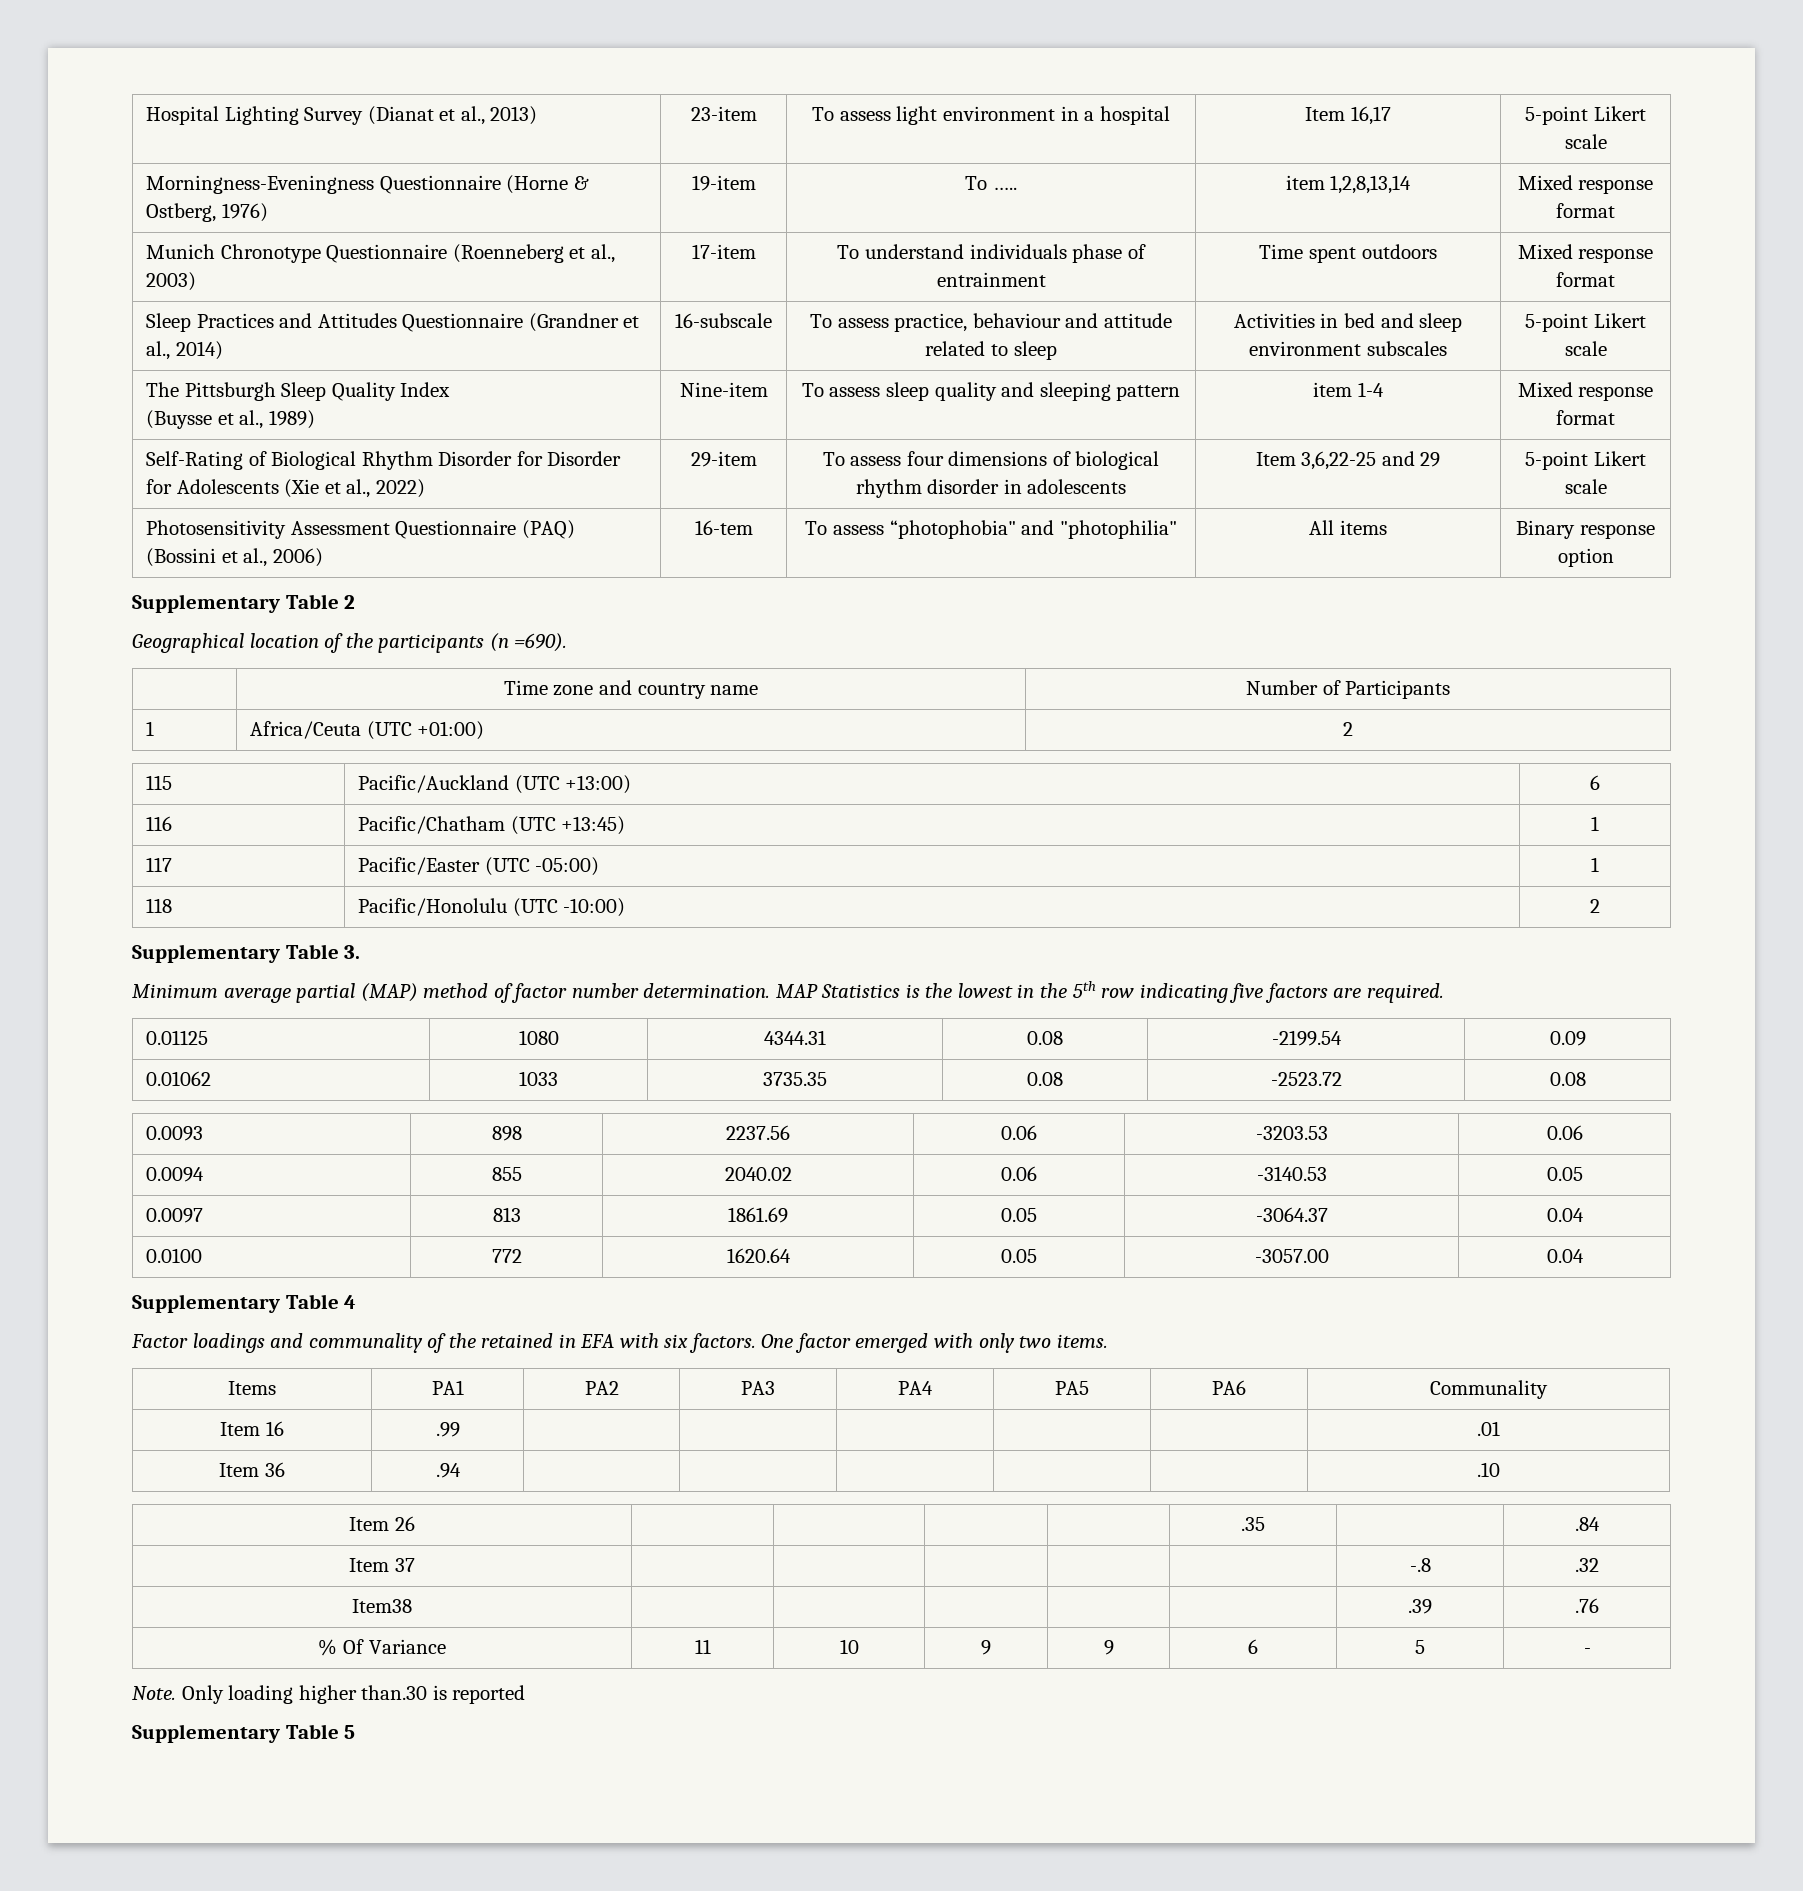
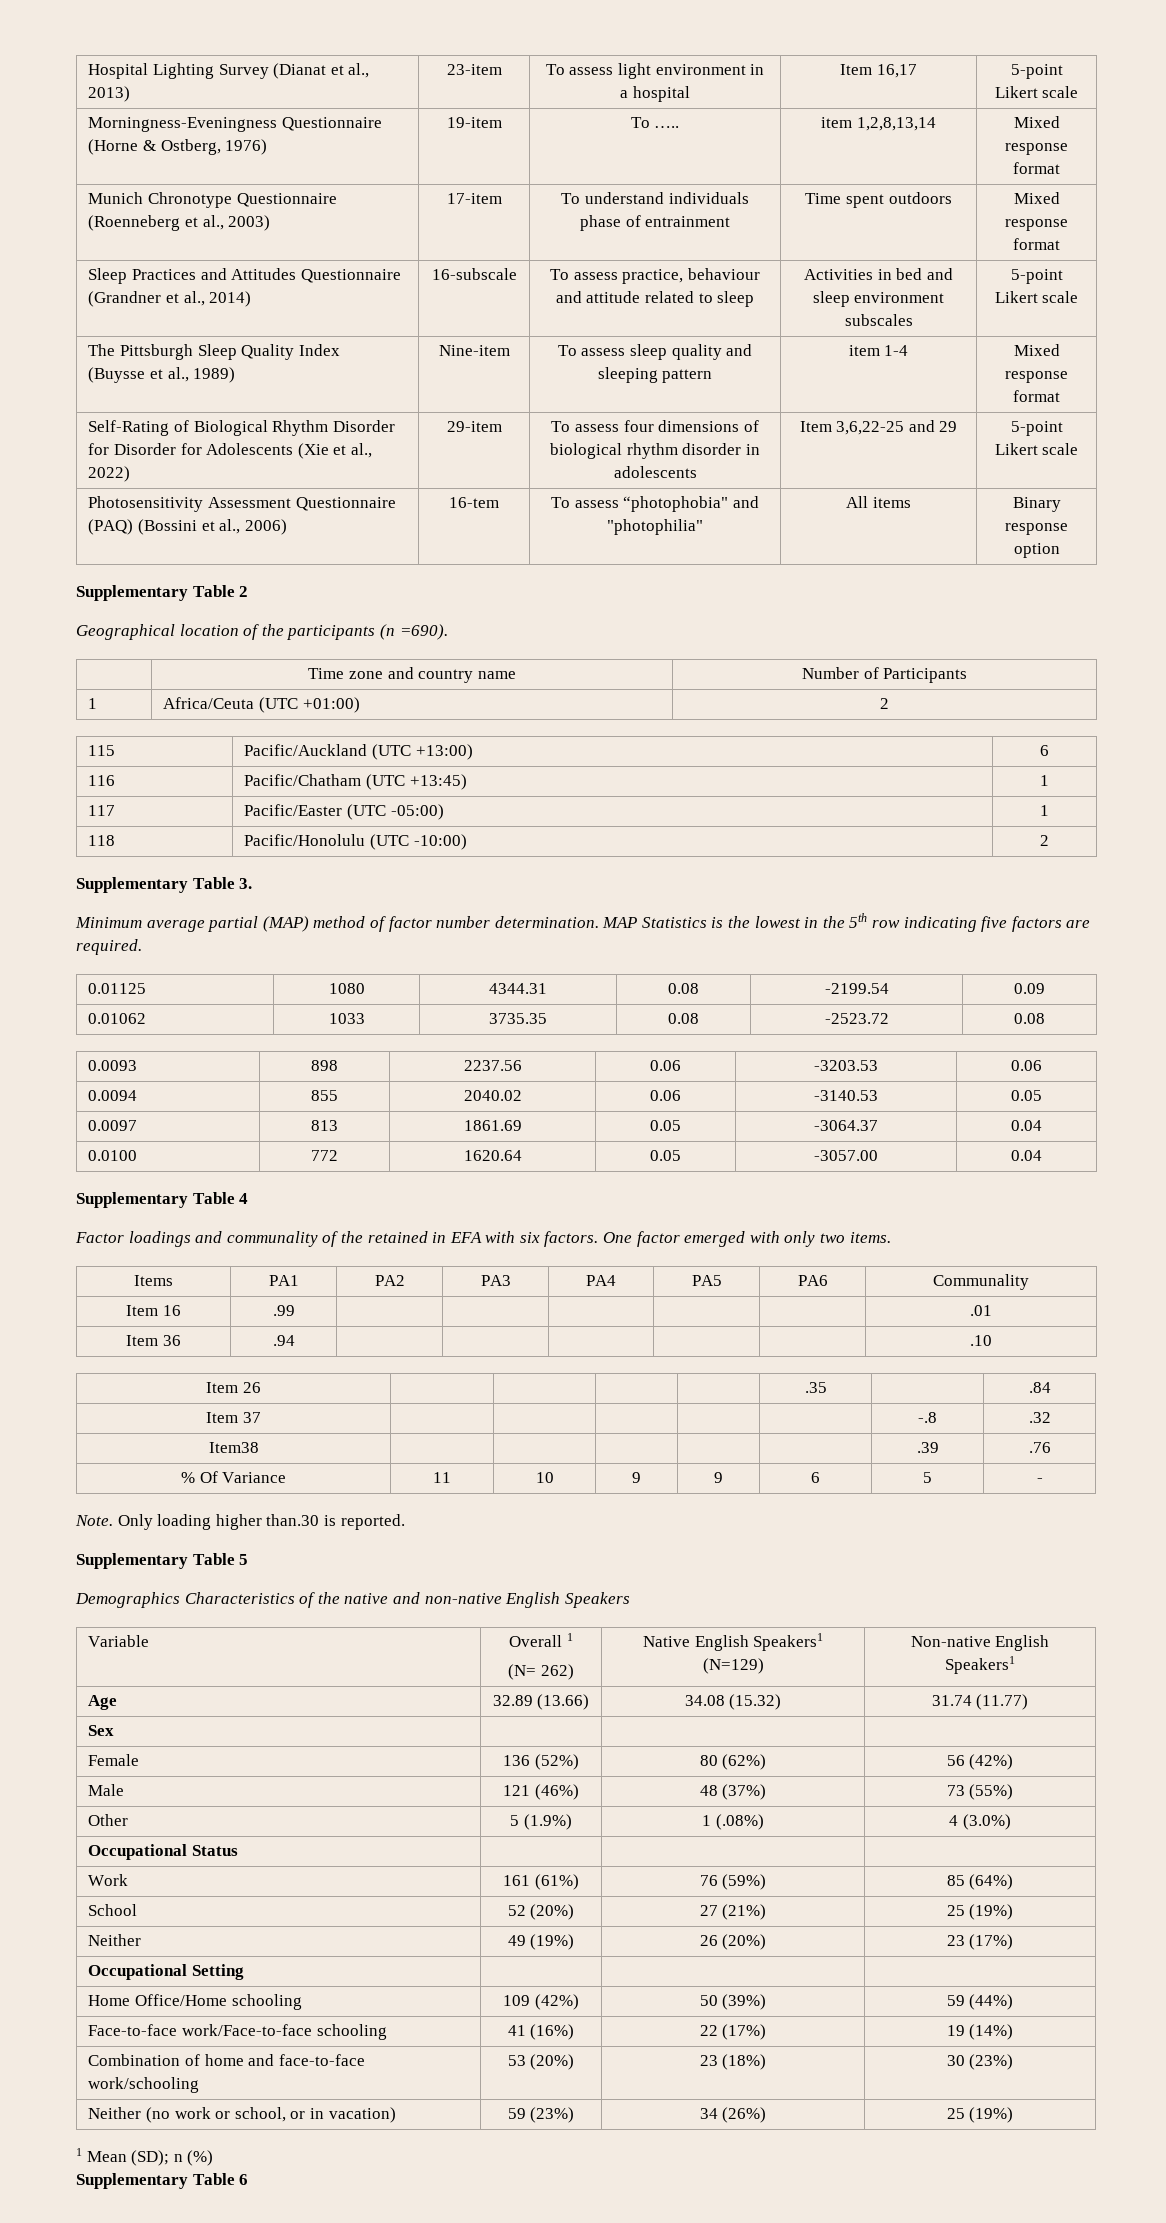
[452,1685,526,1704] reported -> [340,1514,405,1530] reported.
(356, 1732) none -> [75,1592,630,1608] [88,1635,150,1647] [509,1633,573,1647] [508,1664,574,1680] [642,1633,824,1651] [702,1658,764,1674] [910,1635,1050,1651] [945,1656,1015,1674] [88,1695,118,1710] [492,1694,590,1710] [684,1694,782,1710] [931,1694,1029,1710] [88,1725,115,1736] [88,1754,140,1766] [503,1754,579,1770] [699,1754,767,1770] [946,1754,1014,1770] [88,1784,125,1796] [503,1784,579,1800] [699,1784,767,1800] [946,1784,1014,1800] [88,1814,129,1826] [510,1814,572,1830] [702,1814,764,1830] [949,1814,1011,1830] [88,1844,238,1860] [88,1874,129,1886] [503,1874,579,1890] [699,1874,767,1890] [946,1874,1014,1890] [88,1904,138,1916] [507,1904,575,1920] [699,1904,767,1920] [946,1904,1014,1920] [88,1934,142,1946] [507,1934,575,1950] [699,1934,767,1950] [946,1934,1014,1950] [88,1964,244,1980] [88,1994,302,2010] [503,1994,579,2010] [699,1994,767,2010] [946,1994,1014,2010] [88,2024,387,2040] [507,2024,575,2040] [699,2024,767,2040] [946,2024,1014,2040] [88,2054,365,2066] [88,2077,200,2093] [507,2054,575,2070] [699,2054,767,2070] [946,2054,1014,2070] [88,2107,396,2123] [507,2107,575,2123] [699,2107,767,2123] [946,2107,1014,2123] [76,2148,214,2166] [76,2173,249,2189] // Demographics Characteristics of the native and non-native English Speakers // Variable | Overall 1 // (N= 262) | Native English Speakers1 (N=129) | Non-native English Speakers1 // Age | 32.89 (13.66) | 34.08 (15.32) | 31.74 (11.77) // Sex | | | // Female | 136 (52%) | 80 (62%) | 56 (42%) // Male | 121 (46%) | 48 (37%) | 73 (55%) // Other | 5 (1.9%) | 1 (.08%) | 4 (3.0%) // Occupational Status | | | // Work | 161 (61%) | 76 (59%) | 85 (64%) // School | 52 (20%) | 27 (21%) | 25 (19%) // Neither | 49 (19%) | 26 (20%) | 23 (17%) // Occupational Setting | | | // Home Office/Home schooling | 109 (42%) | 50 (39%) | 59 (44%) // Face-to-face work/Face-to-face schooling | 41 (16%) | 22 (17%) | 19 (14%) // Combination of home and face-to-face work/schooling | 53 (20%) | 23 (18%) | 30 (23%) // Neither (no work or school, or in vacation) | 59 (23%) | 34 (26%) | 25 (19%) // 1 Mean (SD); n (%) // Supplementary Table 6

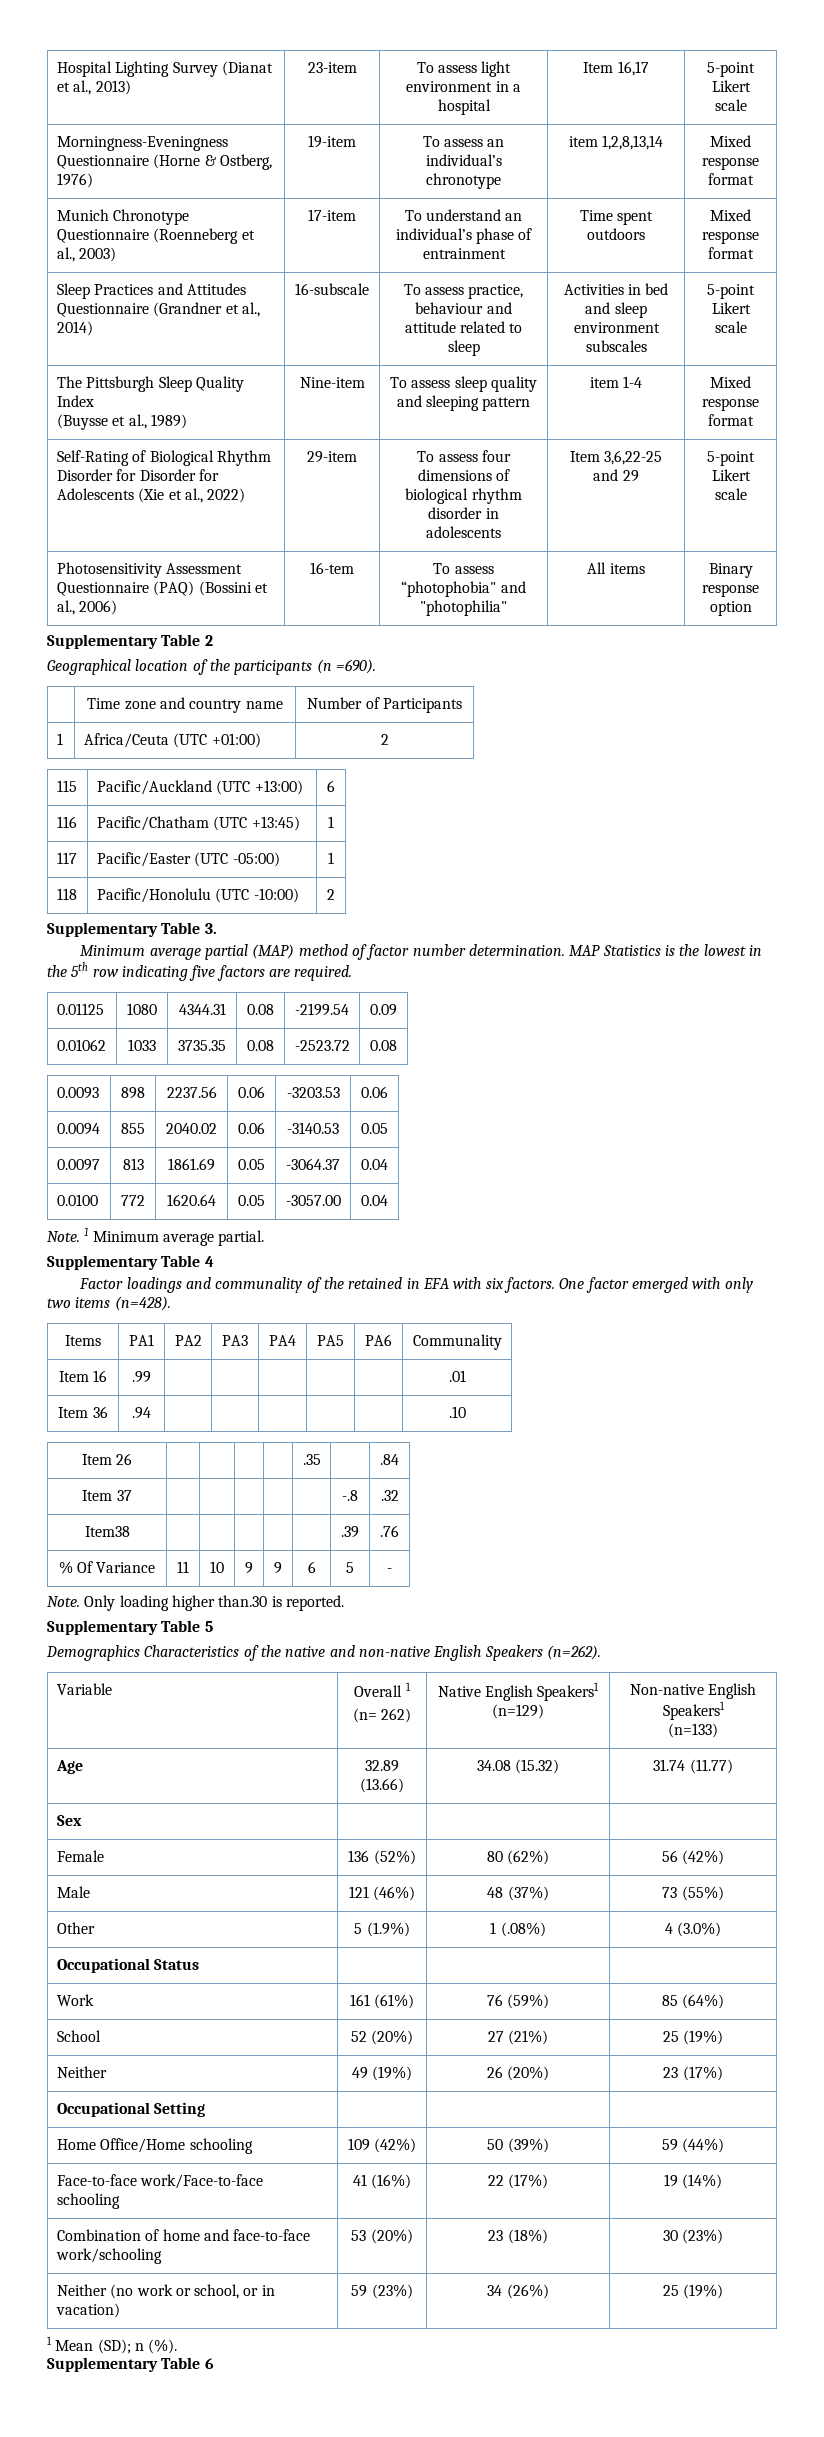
[654,126,680,128] ….. -> [444,139,505,147] [425,154,502,166] [426,173,502,189] assess an individual’s chronotype
[668,192,749,204] individuals -> [505,213,523,221] [395,228,472,240] an individual’s
(1042, 1155) none -> [47,1227,265,1246] // Note. 1 Minimum average partial.
[849,1232,891,1243] items. -> [75,1296,171,1311] items (n=428).
(630, 1600) none -> [546,1645,601,1660] (n=262).
[508,1664,537,1680] (N= -> [352,1708,377,1723] (n=
[702,1658,764,1674] (N=129) -> [492,1704,544,1719] (n=129)
(1015, 1665) none -> [668,1723,718,1738] // (n=133)
[187,2150,214,2166] (%) -> [148,2339,178,2354] (%).

